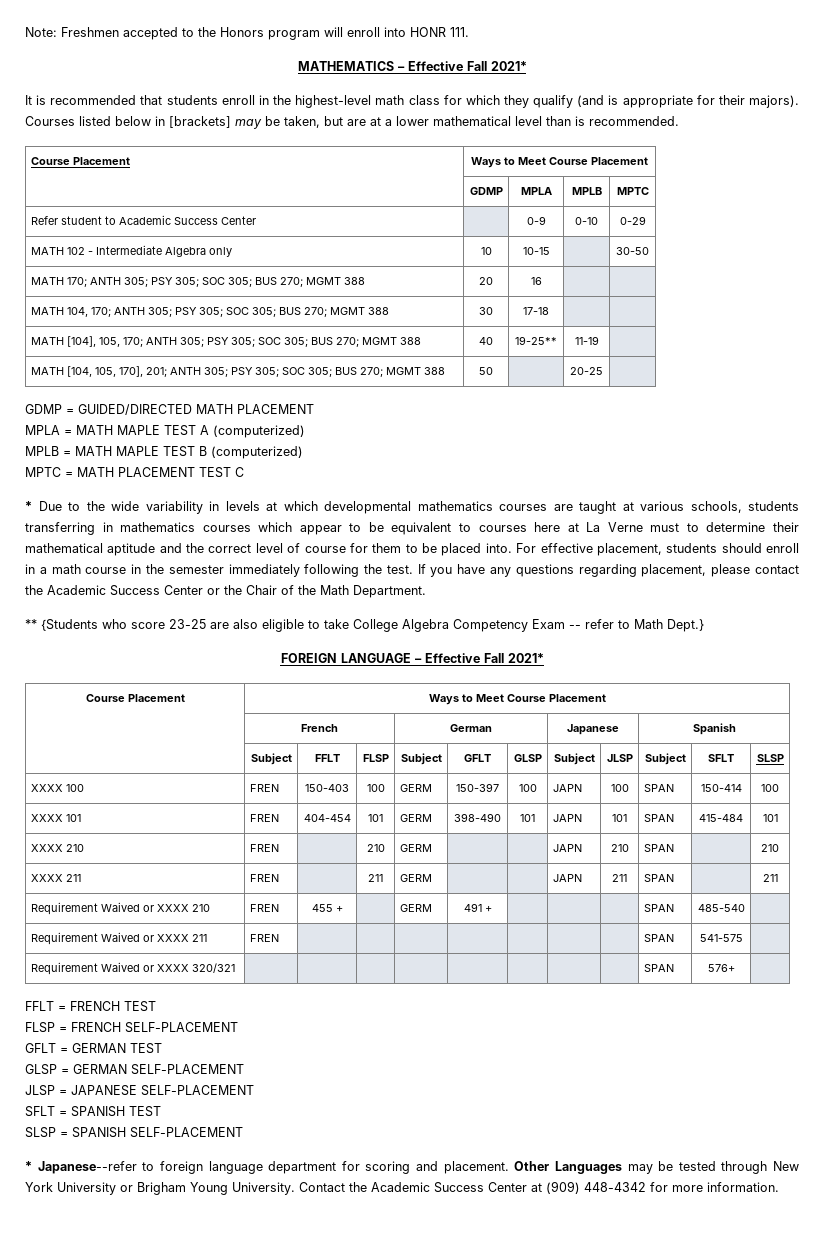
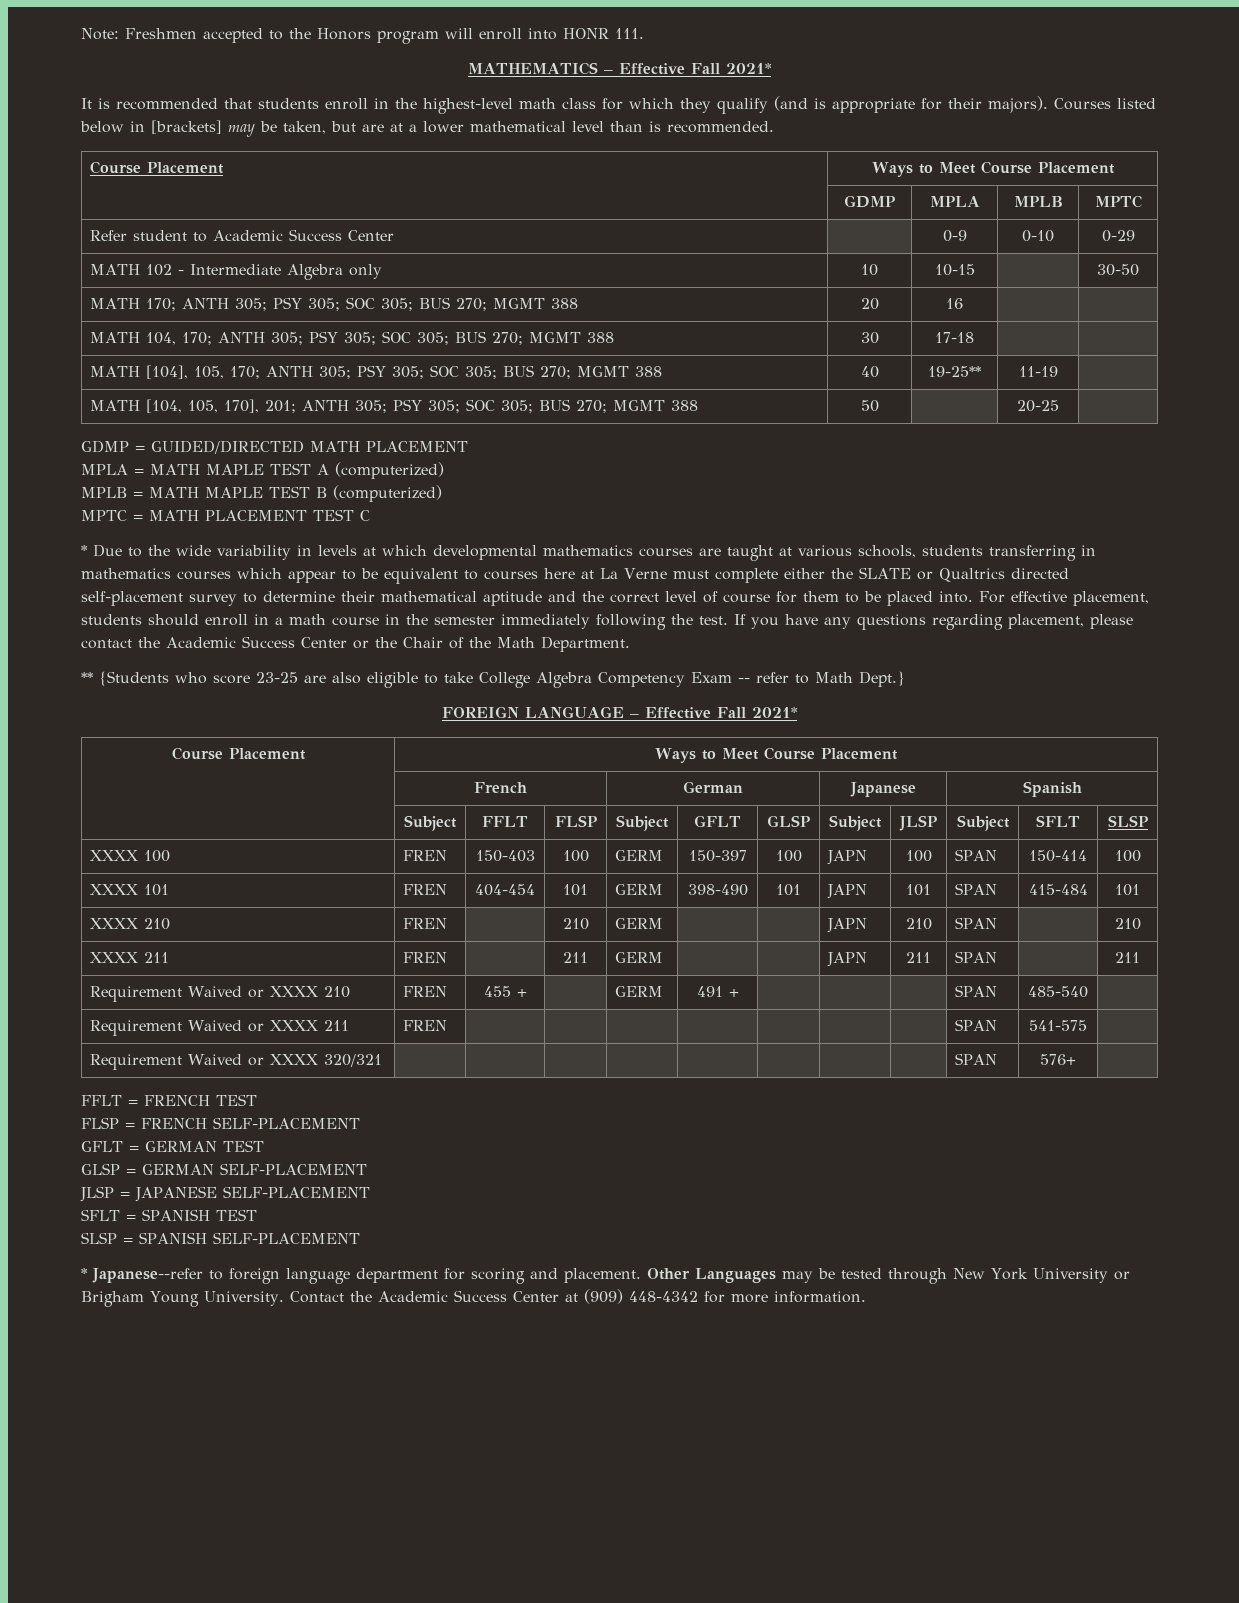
(680, 527) none -> [714,567,1069,583] [81,591,237,606] complete either the SLATE or Qualtrics directed self-placement survey

